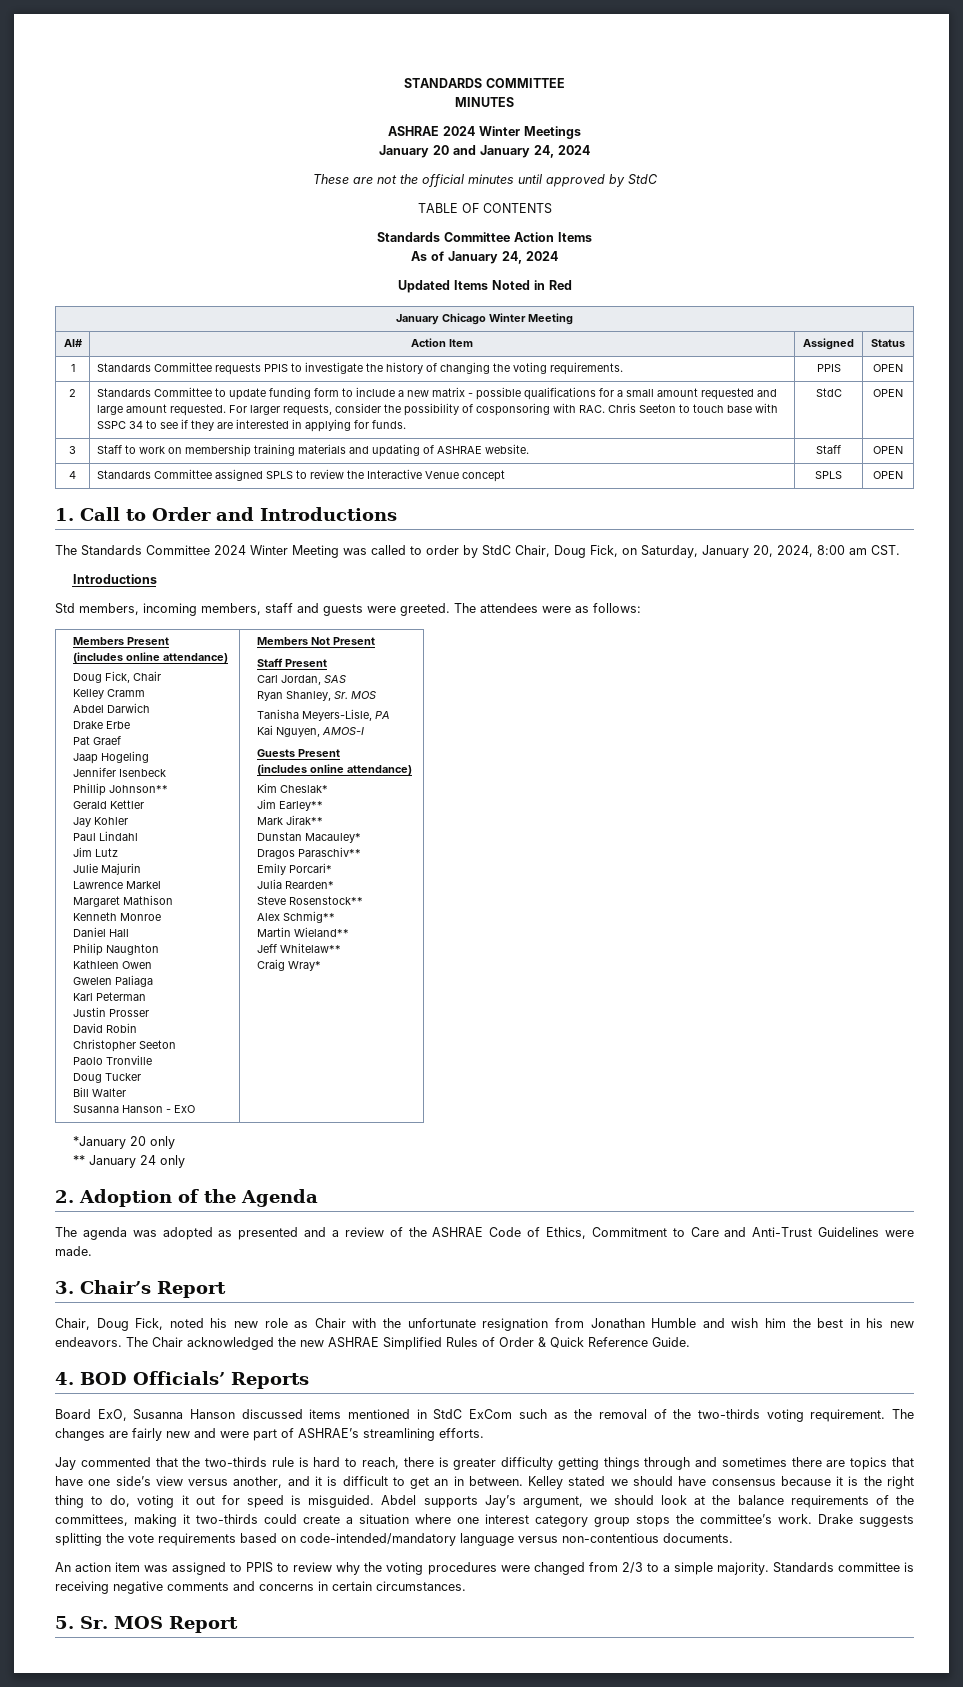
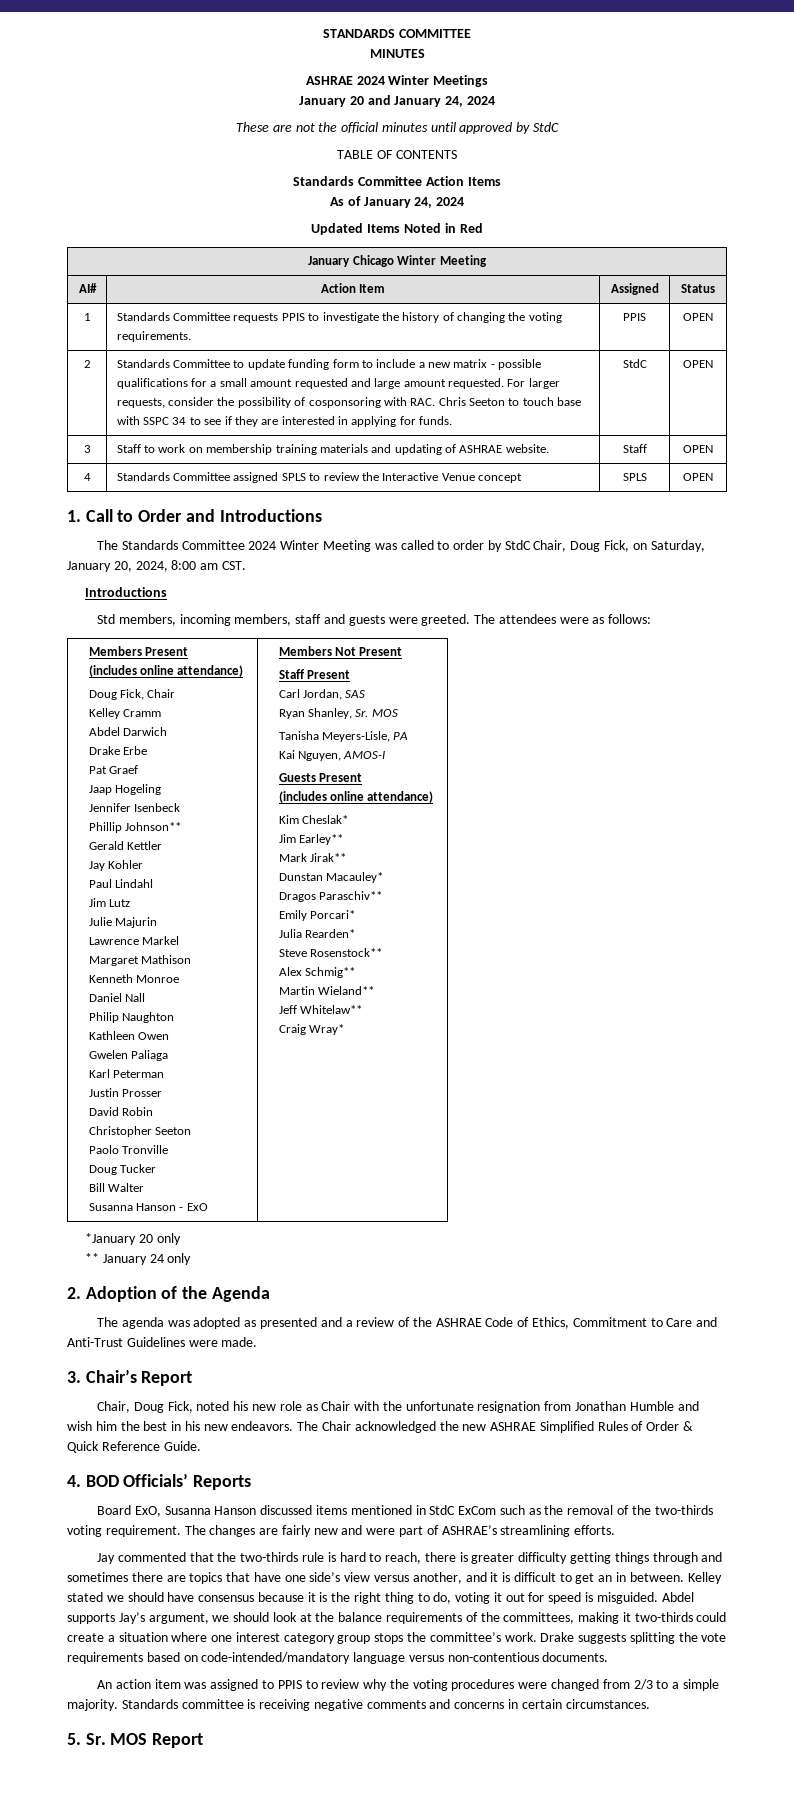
[109,929,130,937] Hall -> [124,993,145,1002] Nall

